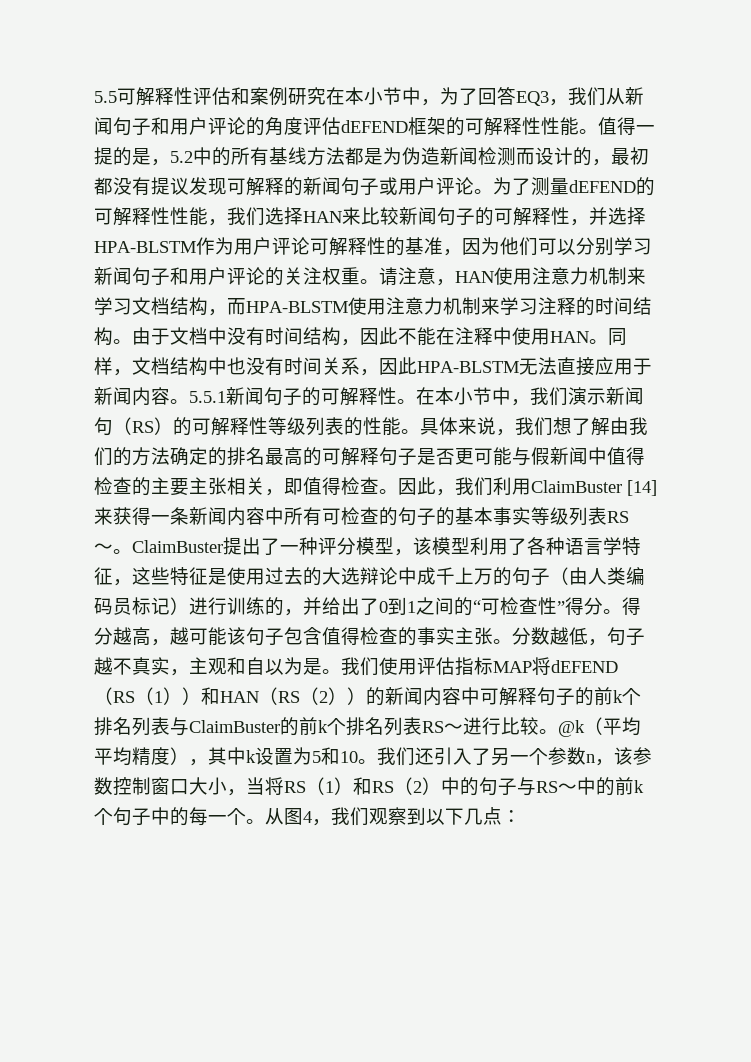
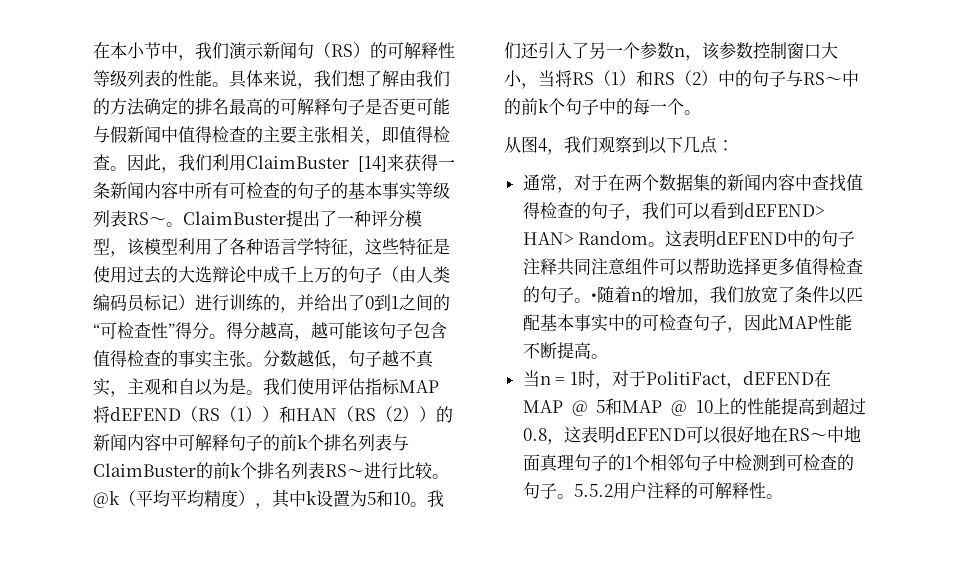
[94,87,644,106] [94,117,655,136] [94,147,649,166] [94,177,655,196] [94,207,646,226] [94,237,652,256] [94,267,646,286] [94,297,652,316] [94,327,627,346] [94,357,652,376] [94,387,416,406] 5.5可解释性评估和案例研究在本小节中，为了回答EQ3，我们从新闻句子和用户评论的角度评估dEFEND框架的可解释性性能。值得一提的是，5.2中的所有基线方法都是为伪造新闻检测而设计的，最初都没有提议发现可解释的新闻句子或用户评论。为了测量dEFEND的可解释性性能，我们选择HAN来比较新闻句子的可解释性，并选择HPA-BLSTM作为用户评论可解释性的基准，因为他们可以分别学习新闻句子和用户评论的关注权重。请注意，HAN使用注意力机制来学习文档结构，而HPA-BLSTM使用注意力机制来学习注释的时间结构。由于文档中没有时间结构，因此不能在注释中使用HAN。同样，文档结构中也没有时间关系，因此HPA-BLSTM无法直接应用于新闻内容。5.5.1新闻句子的可解释性。 -> (93, 50) none
(265, 821) none -> (701, 112) //
(521, 816) none -> [522,174,863,193] [522,202,825,221] [522,230,856,248] [522,257,863,276] [522,286,863,305] [522,314,852,333] [522,342,608,359] [522,370,831,389] [522,397,866,416] [522,426,861,445] [522,454,854,472] [522,482,783,499] // 通常，对于在两个数据集的新闻内容中查找值得检查的句子，我们可以看到dEFEND> HAN> Random。这表明dEFEND中的句子注释共同注意组件可以帮助选择更多值得检查的句子。•随着n的增加，我们放宽了条件以匹配基本事实中的可检查句子，因此MAP性能不断提高。 // 当n = 1时，对于PolitiFact，dEFEND在MAP @ 5和MAP @ 10上的性能提高到超过0.8，这表明dEFEND可以很好地在RS〜中地面真理句子的1个相邻句子中检测到可检查的句子。5.5.2用户注释的可解释性。

